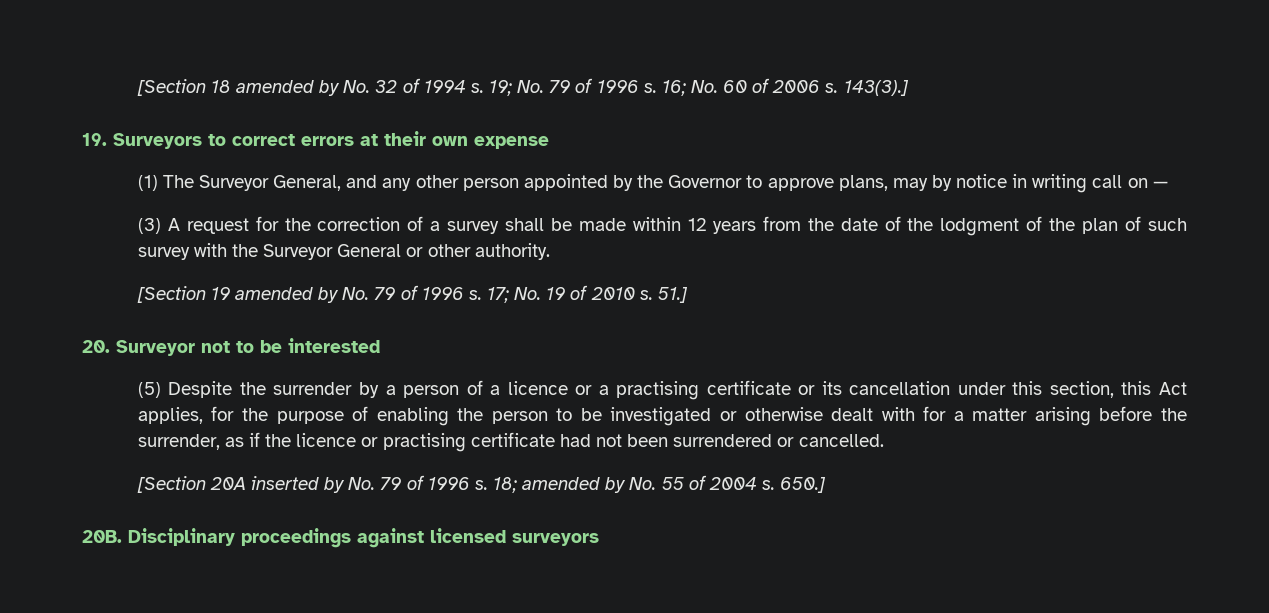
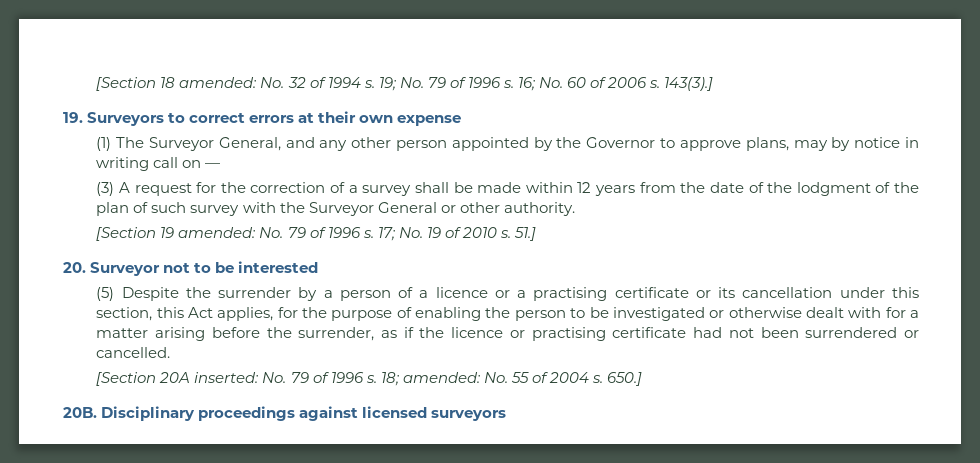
[236,80,341,96] amended by -> [179,77,258,88] amended:
[235,287,340,303] amended by -> [178,227,257,238] amended:
[251,476,346,493] inserted by -> [194,372,260,383] inserted:
[522,477,627,493] amended by -> [402,372,481,383] amended:

